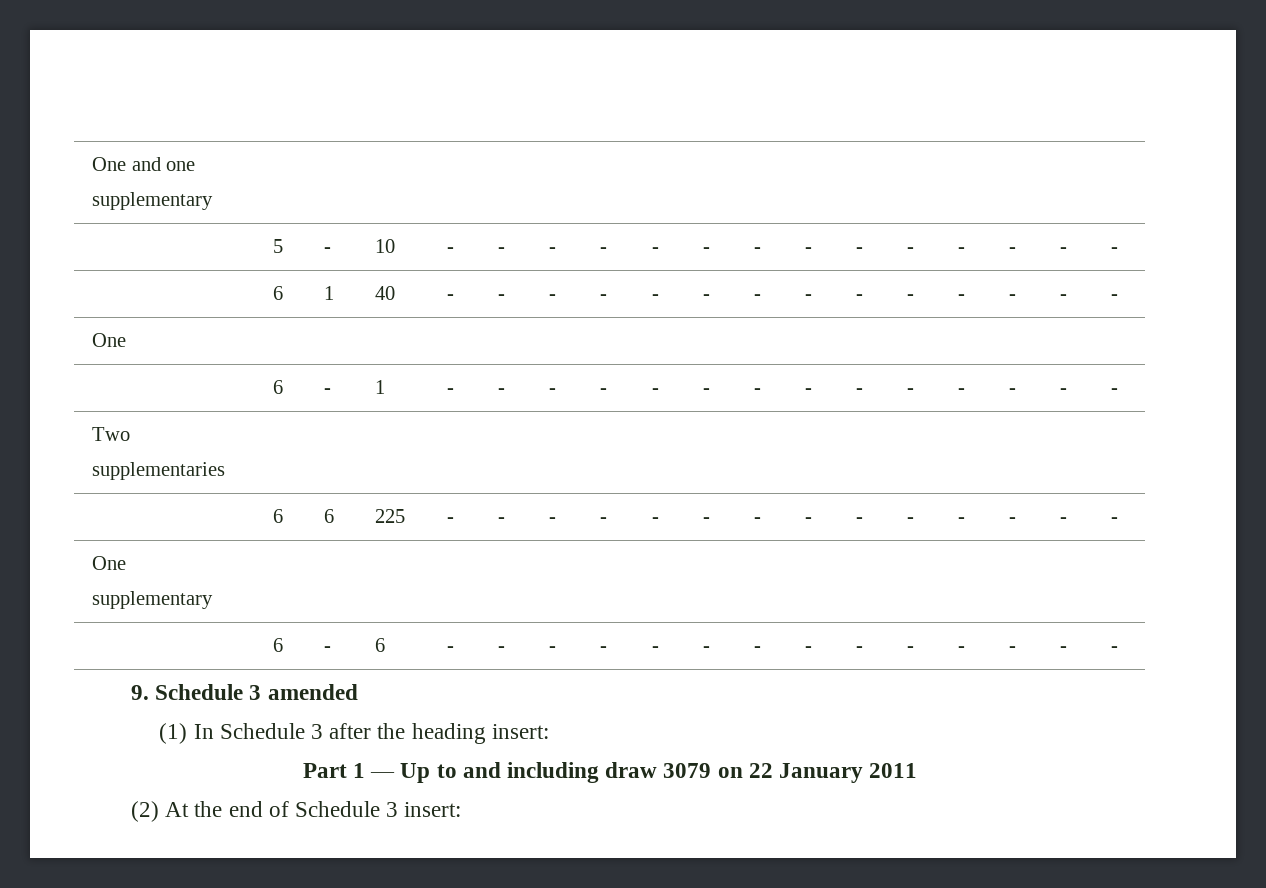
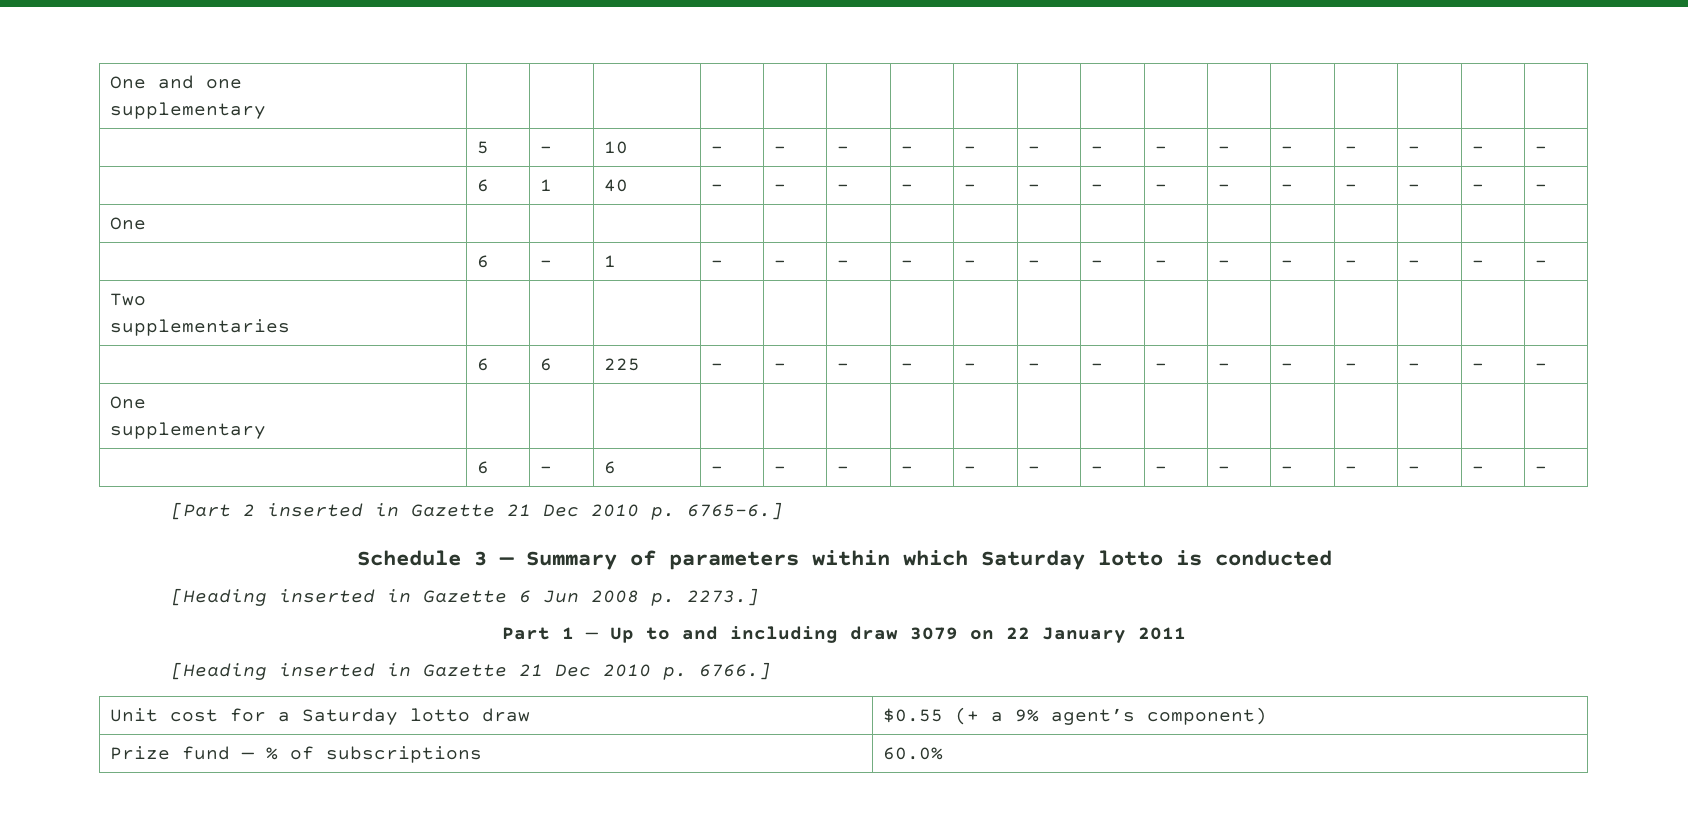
[130,684,358,700] [159,723,549,744] 9. Schedule 3 amended // (1) In Schedule 3 after the heading insert: -> [171,502,784,520] [356,550,1332,570] [171,588,760,606] [Part 2 inserted in Gazette 21 Dec 2010 p. 6765-6.] // Schedule 3 — Summary of parameters within which Saturday lotto is conducted // [Heading inserted in Gazette 6 Jun 2008 p. 2273.]
[130,801,462,822] (2) At the end of Schedule 3 insert: -> [171,662,772,680] [110,708,531,725] [883,707,1268,725] [110,746,483,763] [883,747,944,760] [Heading inserted in Gazette 21 Dec 2010 p. 6766.] // Unit cost for a Saturday lotto draw | $0.55 (+ a 9% agent’s component) // Prize fund — % of subscriptions | 60.0%

